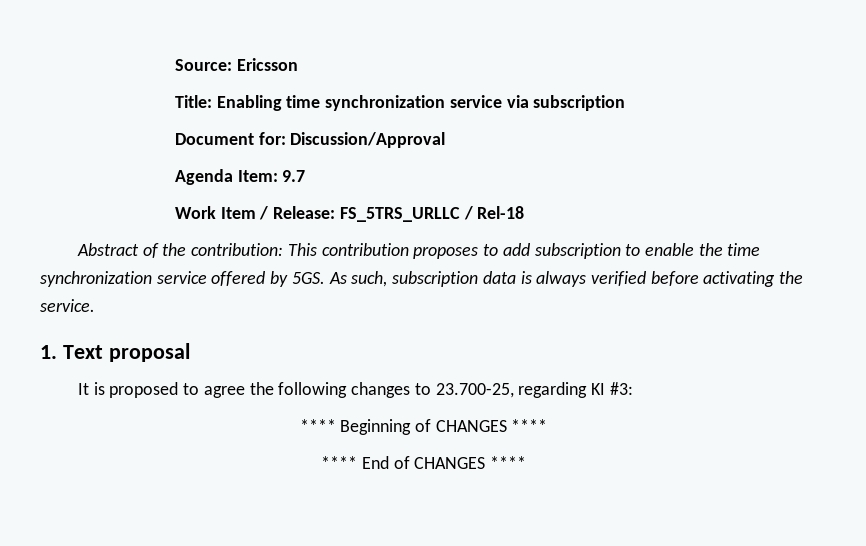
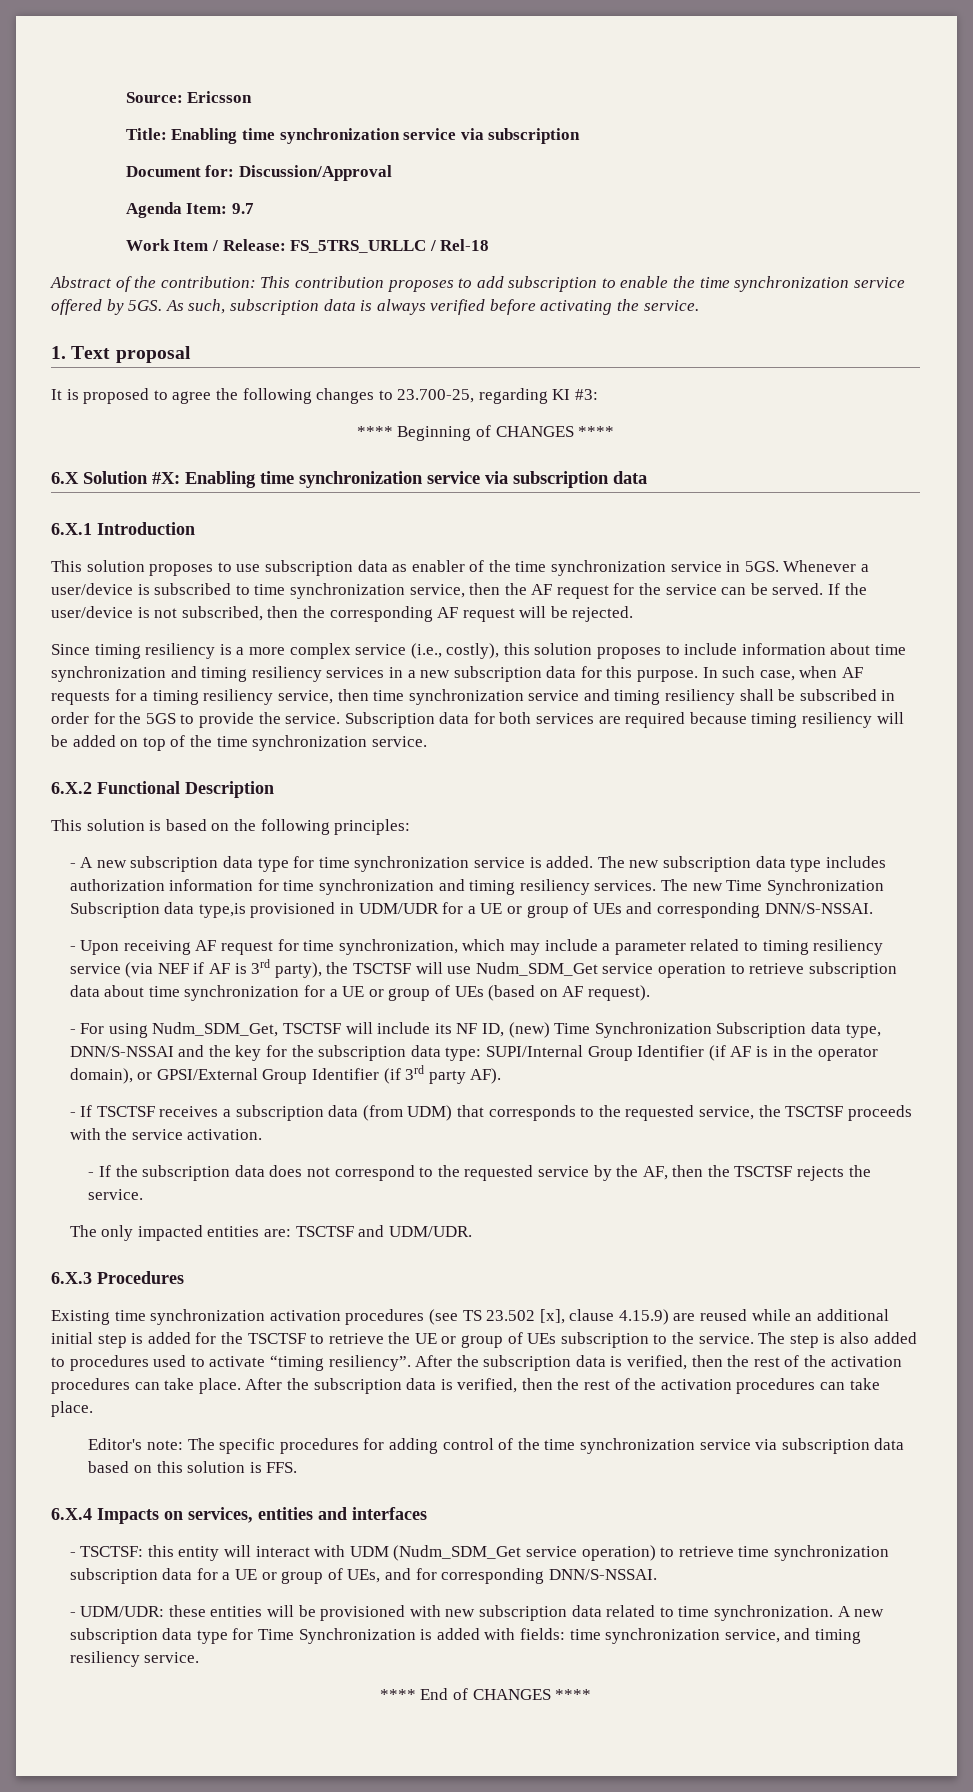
(548, 425) none -> [51,471,647,488] [51,522,195,535] [51,560,870,576] [51,583,867,599] [51,606,634,622] [51,643,907,659] [51,666,864,682] [51,689,896,705] [51,712,904,728] [51,735,427,751] [51,781,274,798] [51,819,411,835] [69,856,886,872] [69,879,884,895] [69,902,873,918] [69,939,884,955] [69,959,897,978] [69,985,650,1001] [69,1022,881,1038] [69,1045,878,1061] [69,1065,502,1084] [69,1105,912,1121] [69,1128,263,1140] [88,1165,871,1181] [88,1189,144,1200] [69,1225,472,1241] [51,1271,184,1284] [51,1309,889,1325] [51,1332,917,1348] [51,1355,902,1371] [51,1378,880,1394] [51,1401,93,1417] [88,1438,905,1454] [88,1461,298,1473] [51,1507,427,1524] [69,1545,889,1561] [69,1568,657,1584] [69,1605,885,1621] [69,1628,861,1644] [69,1651,200,1667] // 6.X Solution #X: Enabling time synchronization service via subscription data // 6.X.1 Introduction // This solution proposes to use subscription data as enabler of the time synchronization service in 5GS. Whenever a user/device is subscribed to time synchronization service, then the AF request for the service can be served. If the user/device is not subscribed, then the corresponding AF request will be rejected. // Since timing resiliency is a more complex service (i.e., costly), this solution proposes to include information about time synchronization and timing resiliency services in a new subscription data for this purpose. In such case, when AF requests for a timing resiliency service, then time synchronization service and timing resiliency shall be subscribed in order for the 5GS to provide the service. Subscription data for both services are required because timing resiliency will be added on top of the time synchronization service. // 6.X.2 Functional Description // This solution is based on the following principles: // - A new subscription data type for time synchronization service is added. The new subscription data type includes authorization information for time synchronization and timing resiliency services. The new Time Synchronization Subscription data type,is provisioned in UDM/UDR for a UE or group of UEs and corresponding DNN/S-NSSAI. // - Upon receiving AF request for time synchronization, which may include a parameter related to timing resiliency service (via NEF if AF is 3rd party), the TSCTSF will use Nudm_SDM_Get service operation to retrieve subscription data about time synchronization for a UE or group of UEs (based on AF request). // - For using Nudm_SDM_Get, TSCTSF will include its NF ID, (new) Time Synchronization Subscription data type, DNN/S-NSSAI and the key for the subscription data type: SUPI/Internal Group Identifier (if AF is in the operator domain), or GPSI/External Group Identifier (if 3rd party AF). // - If TSCTSF receives a subscription data (from UDM) that corresponds to the requested service, the TSCTSF proceeds with the service activation. // - If the subscription data does not correspond to the requested service by the AF, then the TSCTSF rejects the service. // The only impacted entities are: TSCTSF and UDM/UDR. // 6.X.3 Procedures // Existing time synchronization activation procedures (see TS 23.502 [x], clause 4.15.9) are reused while an additional initial step is added for the TSCTSF to retrieve the UE or group of UEs subscription to the service. The step is also added to procedures used to activate “timing resiliency”. After the subscription data is verified, then the rest of the activation procedures can take place. After the subscription data is verified, then the rest of the activation procedures can take place. // Editor's note: The specific procedures for adding control of the time synchronization service via subscription data based on this solution is FFS. // 6.X.4 Impacts on services, entities and interfaces // - TSCTSF: this entity will interact with UDM (Nudm_SDM_Get service operation) to retrieve time synchronization subscription data for a UE or group of UEs, and for corresponding DNN/S-NSSAI. // - UDM/UDR: these entities will be provisioned with new subscription data related to time synchronization. A new subscription data type for Time Synchronization is added with fields: time synchronization service, and timing resiliency service.

